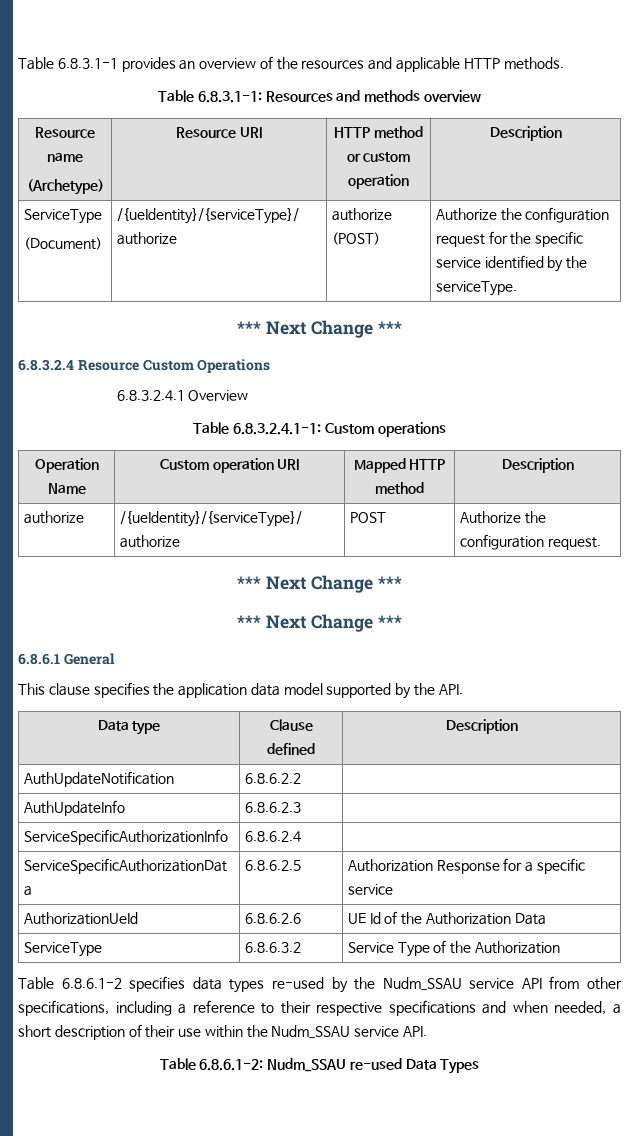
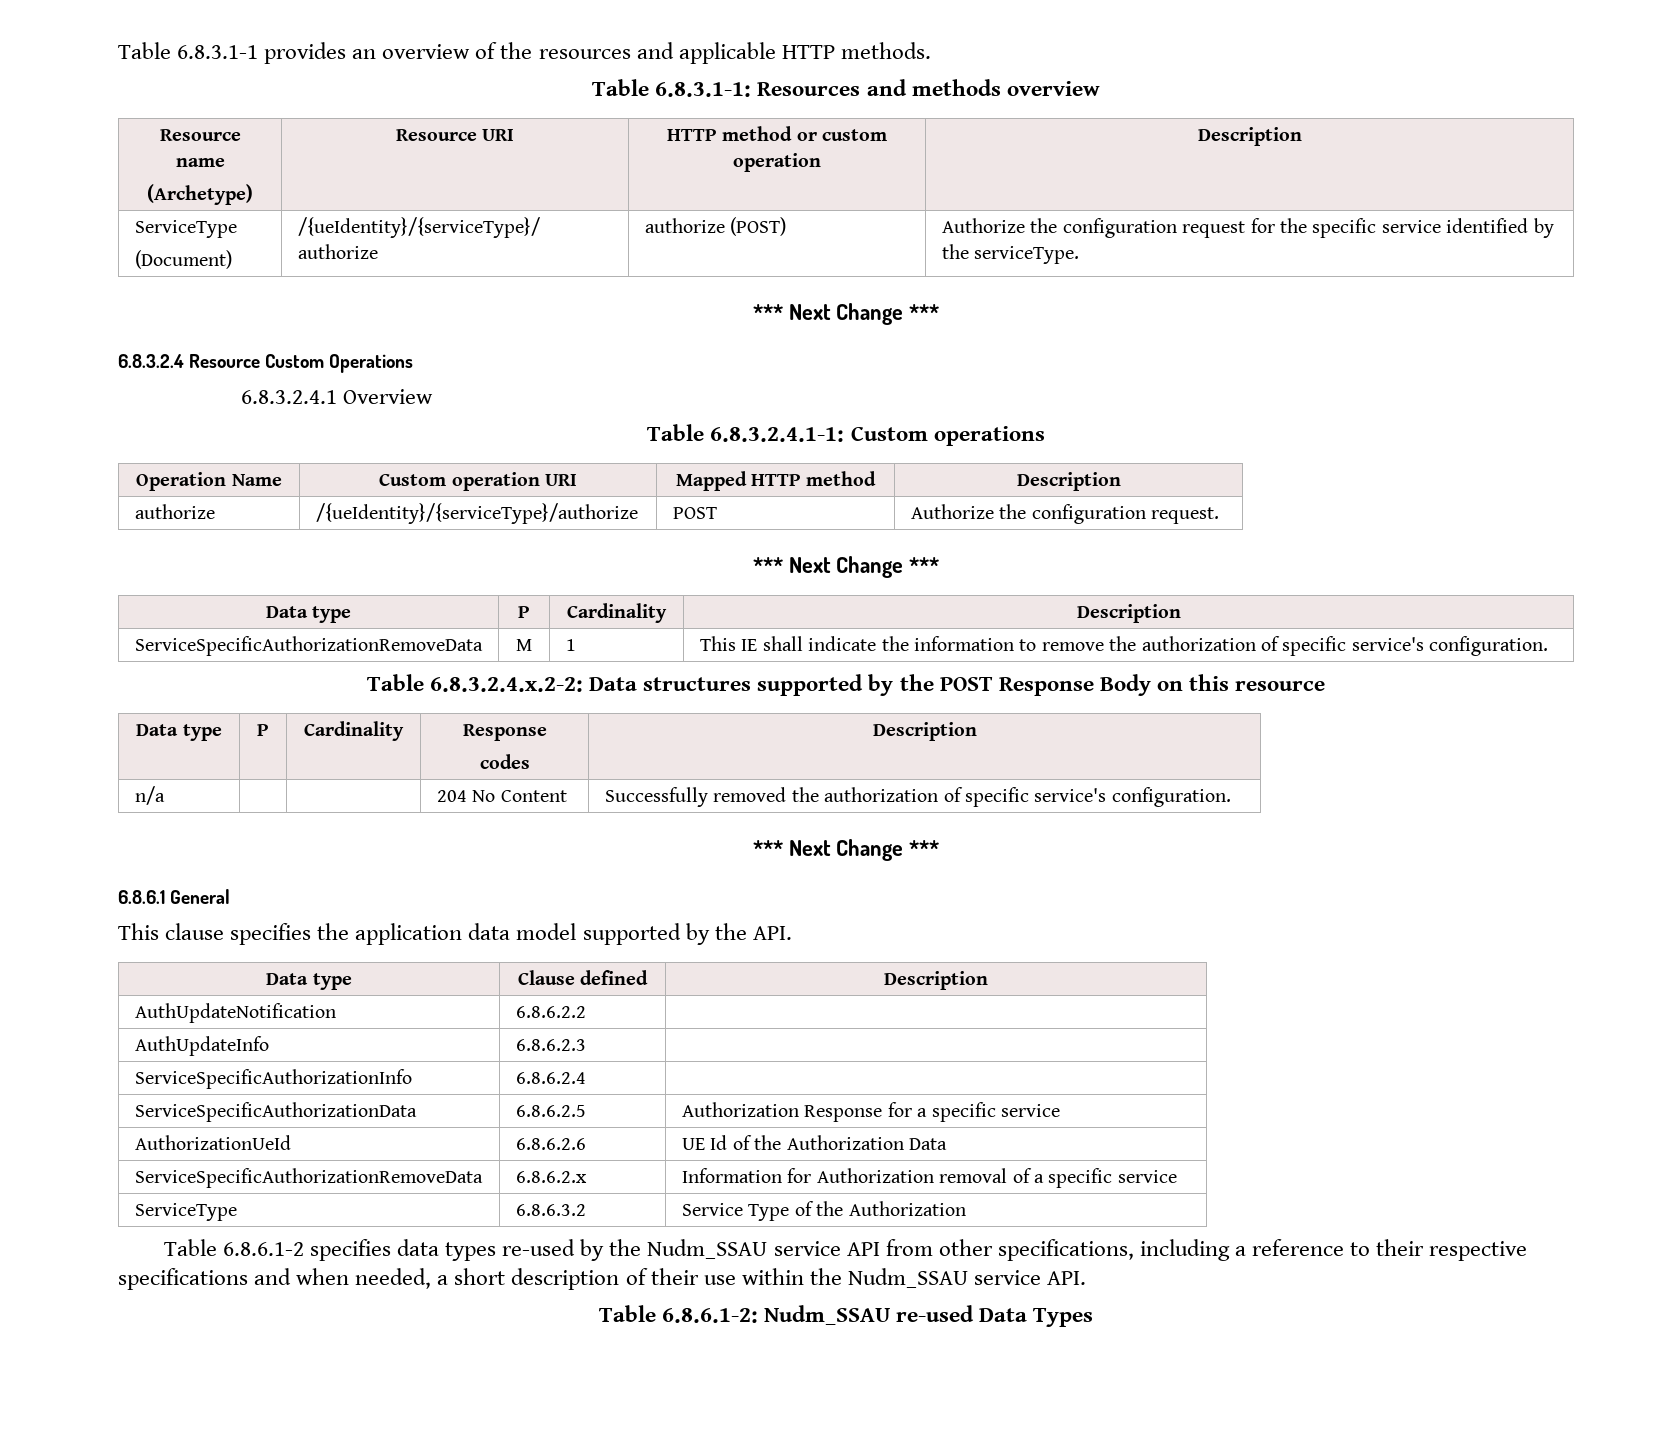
(403, 582) none -> [265,606,352,623] [518,606,530,618] [567,603,667,623] [1076,604,1181,623] [134,636,483,656] [516,639,532,651] [565,639,576,651] [699,636,1549,656] [367,674,1325,696] [136,724,222,741] [257,724,269,736] [304,721,404,741] [462,724,547,741] [479,754,530,769] [872,722,977,741] [134,786,165,805] [436,790,567,802] [604,787,1231,807] // Data type | P | Cardinality | Description // ServiceSpecificAuthorizationRemoveData | M | 1 | This IE shall indicate the information to remove the authorization of specific service's configuration. // Table 6.8.3.2.4.x.2-2: Data structures supported by the POST Response Body on this resource // Data type | P | Cardinality | Response // codes | Description // n/a | | | 204 No Content | Successfully removed the authorization of specific service's configuration.
(546, 919) none -> [134,1168,483,1188] [515,1171,587,1183] [681,1168,1177,1188] // ServiceSpecificAuthorizationRemoveData | 6.8.6.2.x | Information for Authorization removal of a specific service

